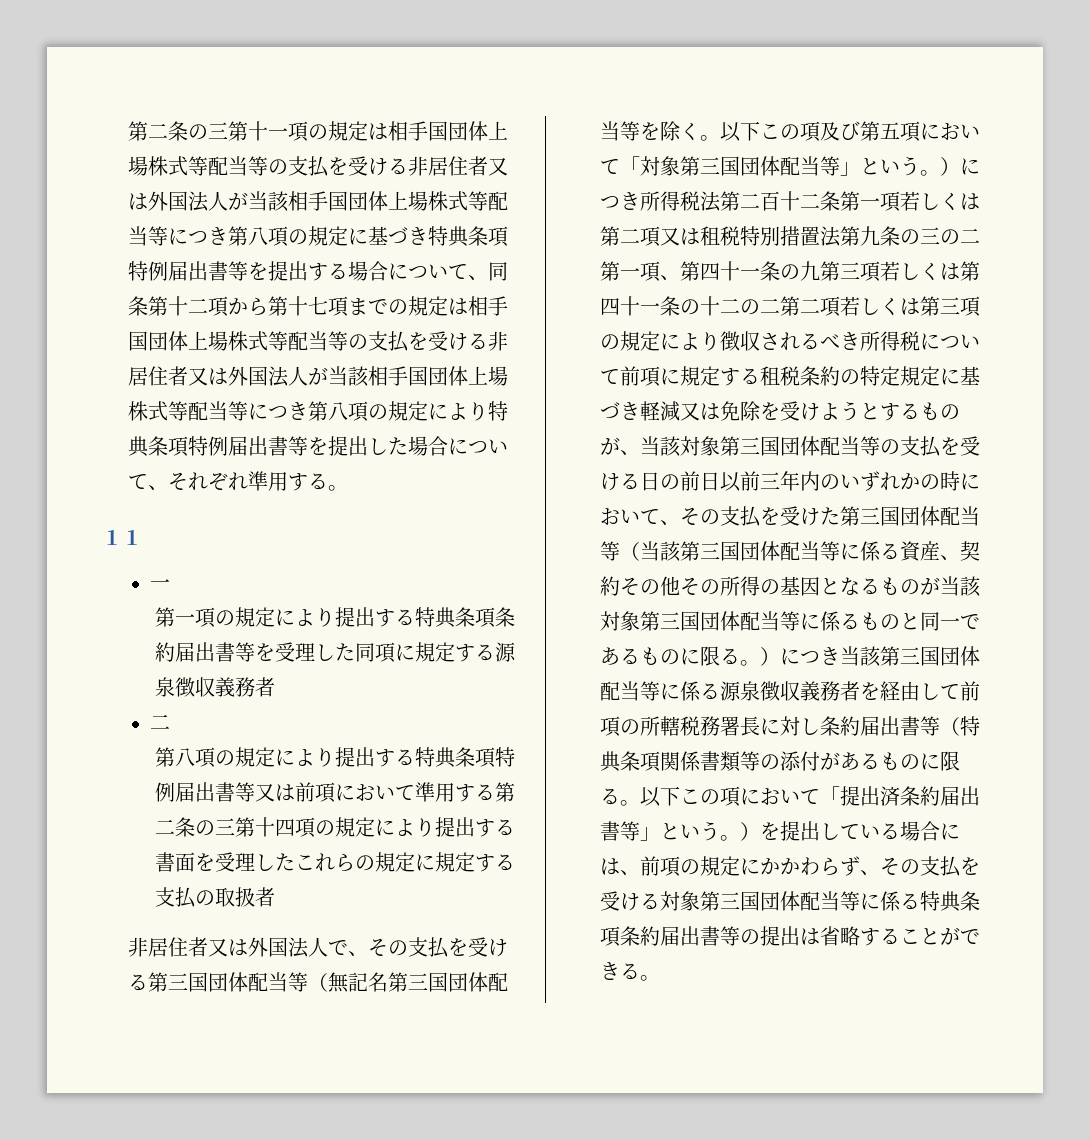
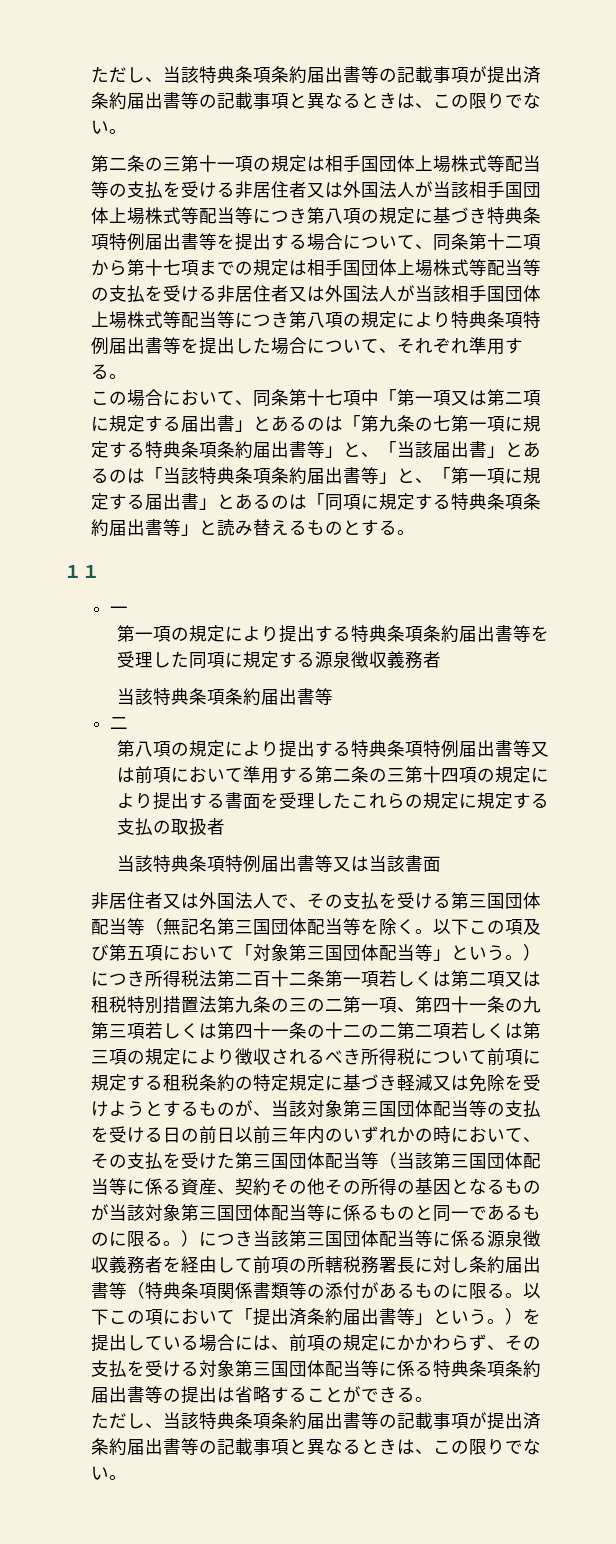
(128, 131) none -> [90,66,541,84] [90,92,541,110] [90,120,127,134] ただし、当該特典条項条約届出書等の記載事項が提出済条約届出書等の記載事項と異なるときは、この限りでない。 //
(349, 488) none -> [90,389,541,407] [90,415,541,432] [90,441,541,459] [90,467,541,485] [90,493,541,511] [90,519,415,537] // この場合において、同条第十七項中「第一項又は第二項に規定する届出書」とあるのは「第九条の七第一項に規定する特典条項条約届出書等」と、「当該届出書」とあるのは「当該特典条項条約届出書等」と、「第一項に規定する届出書」とあるのは「同項に規定する特典条項条約届出書等」と読み替えるものとする。
(275, 687) none -> [117,688,334,706] // 当該特典条項条約届出書等
(275, 897) none -> [117,855,442,873] // 当該特典条項特例届出書等又は当該書面
(661, 978) none -> [90,1412,541,1430] [90,1438,541,1456] [90,1466,127,1480] // ただし、当該特典条項条約届出書等の記載事項が提出済条約届出書等の記載事項と異なるときは、この限りでない。

